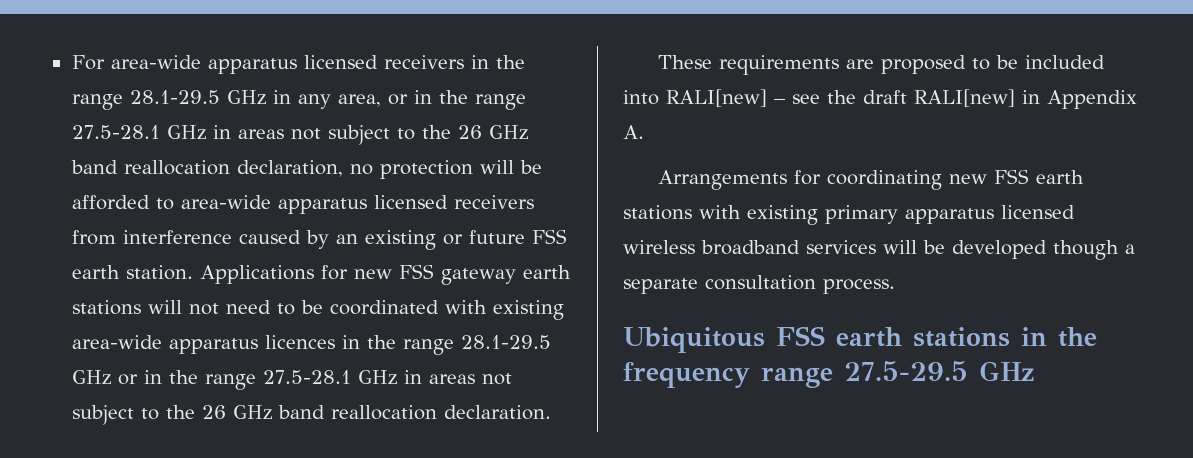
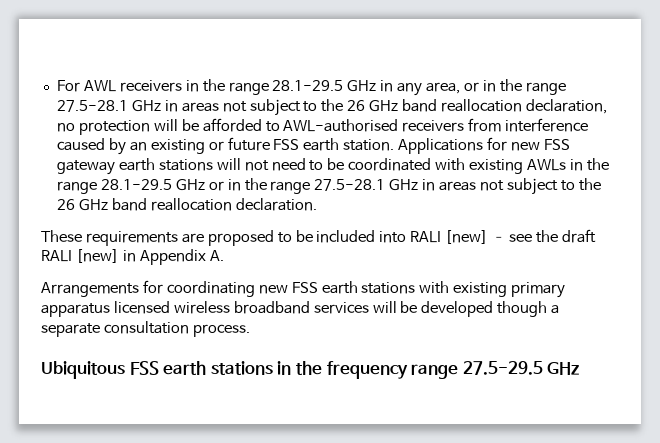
[110,55,378,74] area-wide apparatus licensed -> [83,80,116,92] AWL
[180,195,448,214] area-wide apparatus licensed -> [283,119,399,132] AWL-authorised
[71,335,335,354] area-wide apparatus licences -> [527,159,567,171] AWLs
[666,89,767,107] RALI[new] -> [410,230,489,244] RALI [new]
[914,89,1015,107] RALI[new] -> [41,249,119,263] RALI [new]

